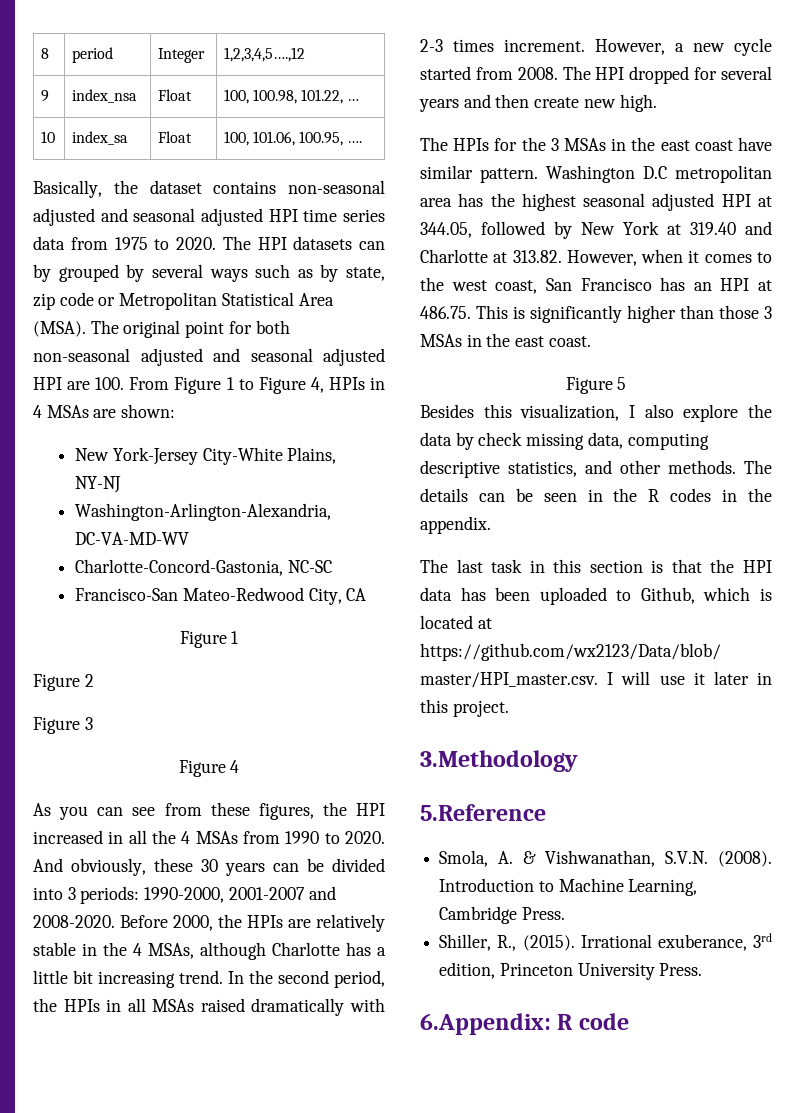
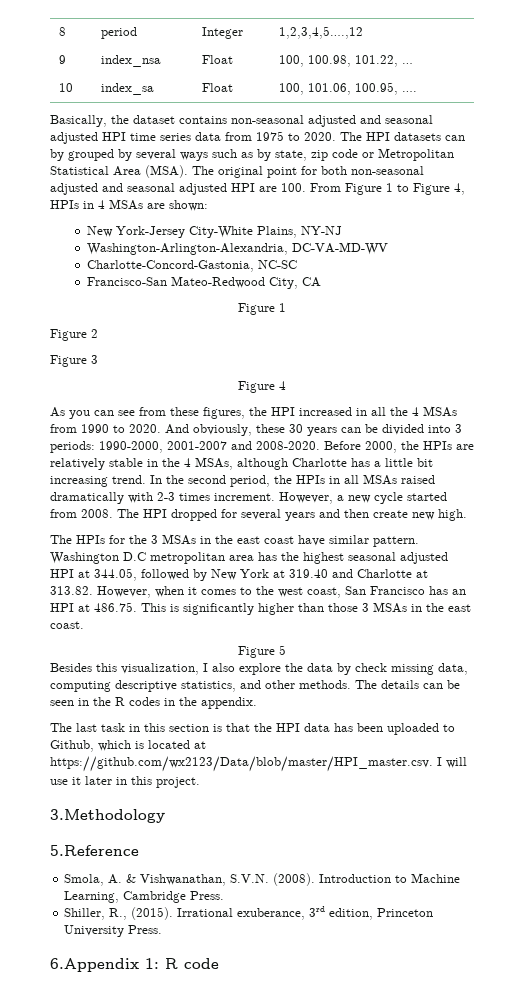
[420,1013,551,1035] 6.Appendix: -> [50,958,159,972] 6.Appendix 1:

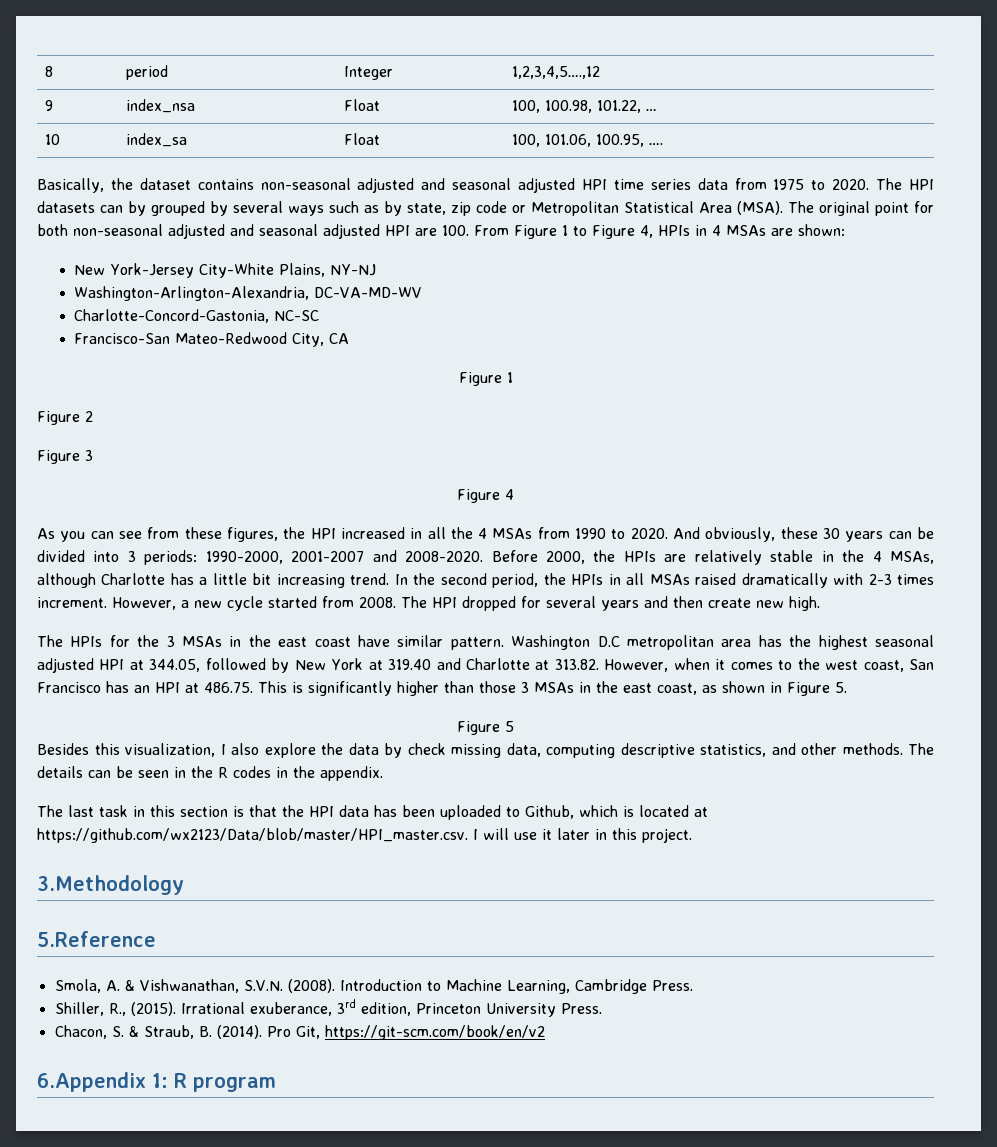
[50,621,84,629] coast. -> [657,681,847,696] coast, as shown in Figure 5.
(163, 929) none -> [54,1025,545,1040] // Chacon, S. & Straub, B. (2014). Pro Git, https://git-scm.com/book/en/v2
[184,958,219,969] code -> [193,1077,276,1092] program

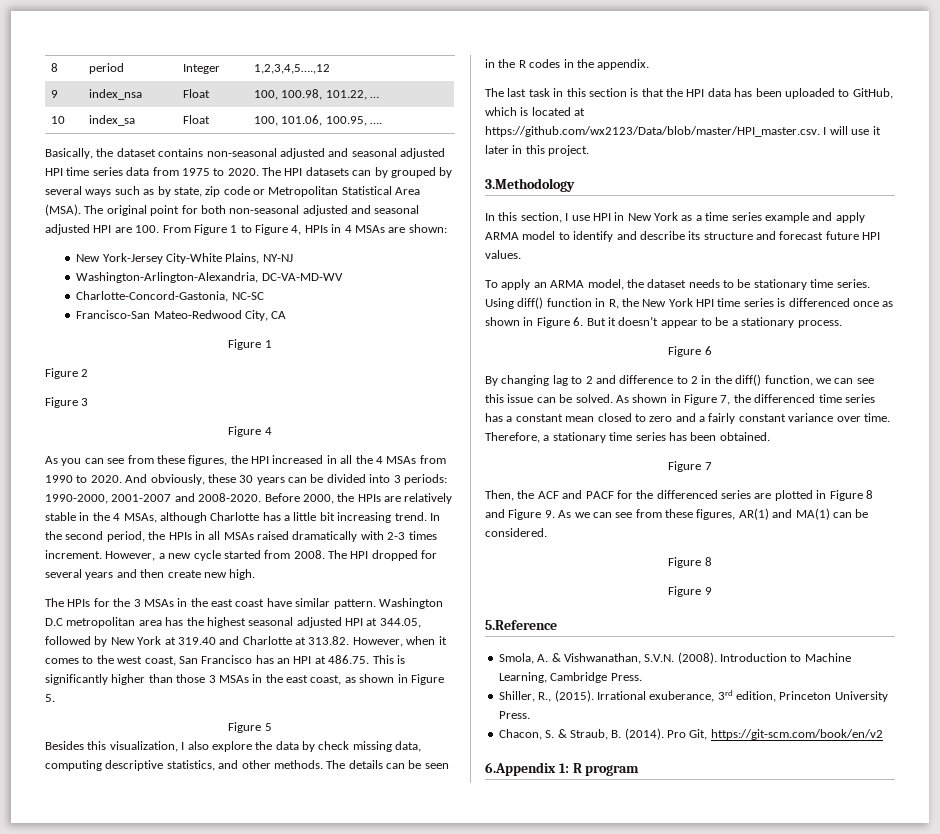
[525,805,574,819] Github, -> [852,88,893,99] GitHub,
(184, 885) none -> [485,212,865,223] [485,231,881,242] [485,250,521,259] [485,279,870,290] [485,297,894,309] [485,316,842,328] [668,346,712,357] [485,374,874,386] [485,394,875,405] [485,413,890,424] [485,432,770,443] [668,461,712,472] [485,490,873,501] [485,508,869,520] [485,528,547,537] [668,557,712,568] [668,586,712,597] // In this section, I use HPI in New York as a time series example and apply ARMA model to identify and describe its structure and forecast future HPI values. // To apply an ARMA model, the dataset needs to be stationary time series. Using diff() function in R, the New York HPI time series is differenced once as shown in Figure 6. But it doesn’t appear to be a stationary process. // Figure 6 // By changing lag to 2 and difference to 2 in the diff() function, we can see this issue can be solved. As shown in Figure 7, the differenced time series has a constant mean closed to zero and a fairly constant variance over time. Therefore, a stationary time series has been obtained. // Figure 7 // Then, the ACF and PACF for the differenced series are plotted in Figure 8 and Figure 9. As we can see from these figures, AR(1) and MA(1) can be considered. // Figure 8 // Figure 9

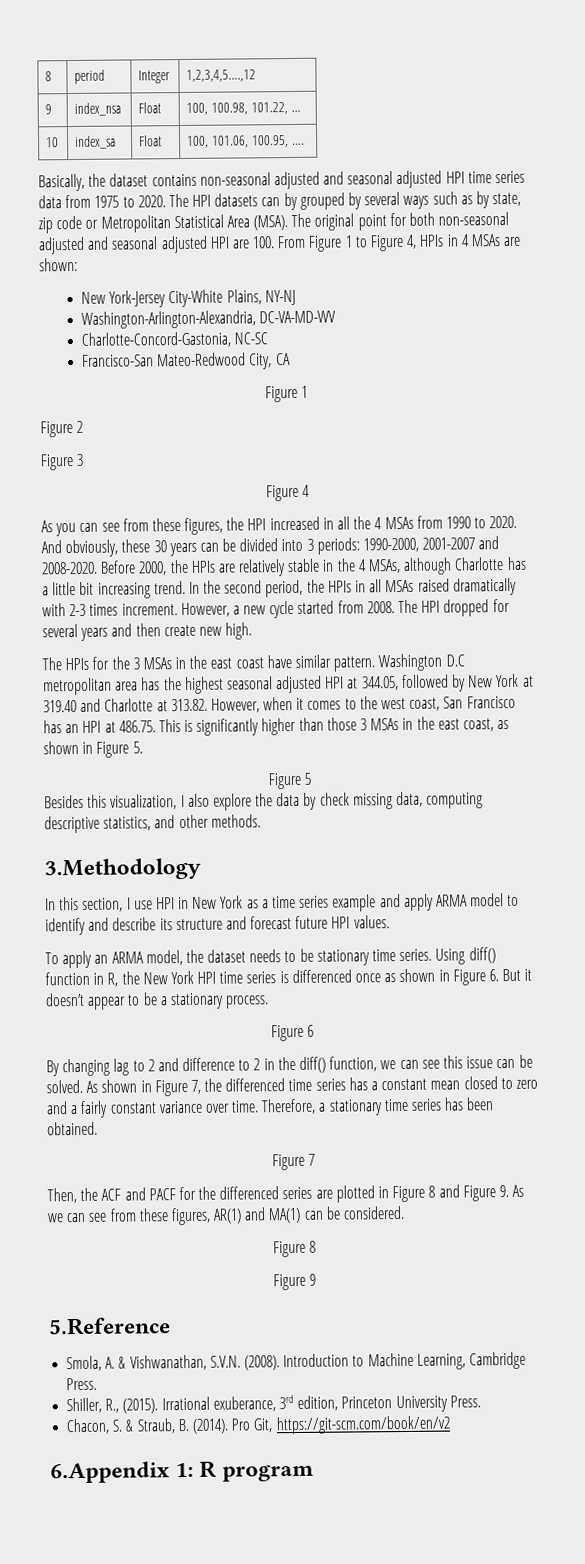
[326,760,449,769] [485,59,650,70] [485,88,893,99] [485,107,586,116] [485,126,881,137] [485,145,590,156] The details can be seen in the R codes in the appendix. // The last task in this section is that the HPI data has been uploaded to GitHub, which is located at https://github.com/wx2123/Data/blob/master/HPI_master.csv. I will use it later in this project. -> (261, 821) none

